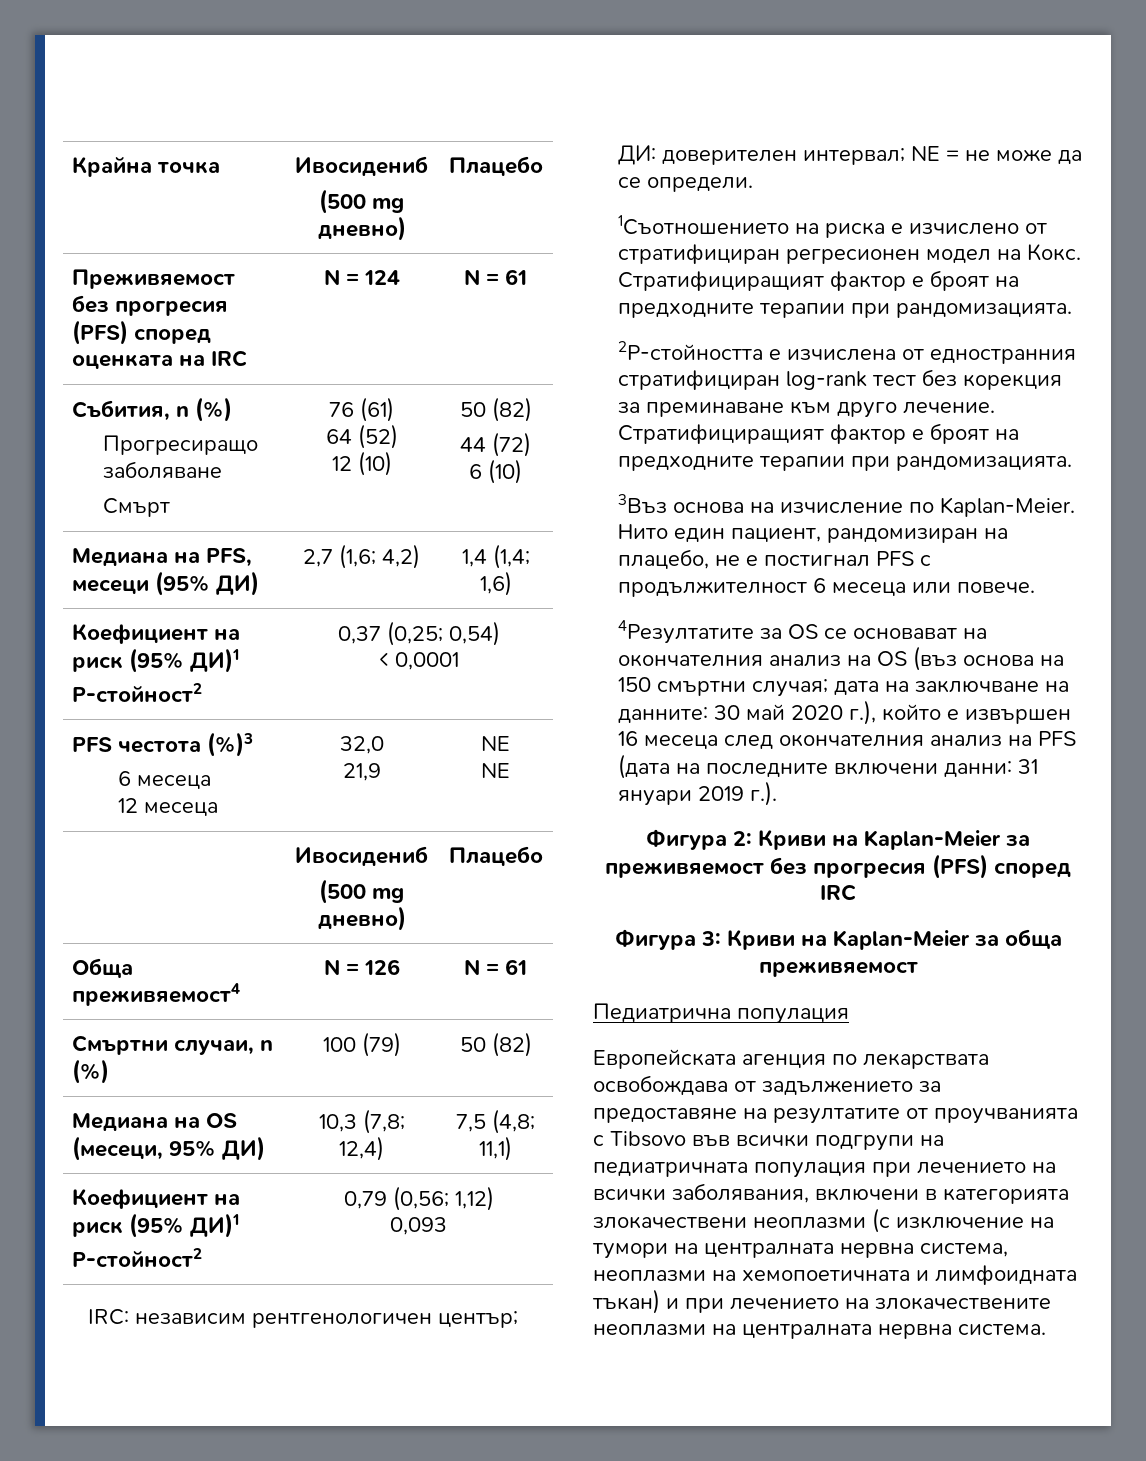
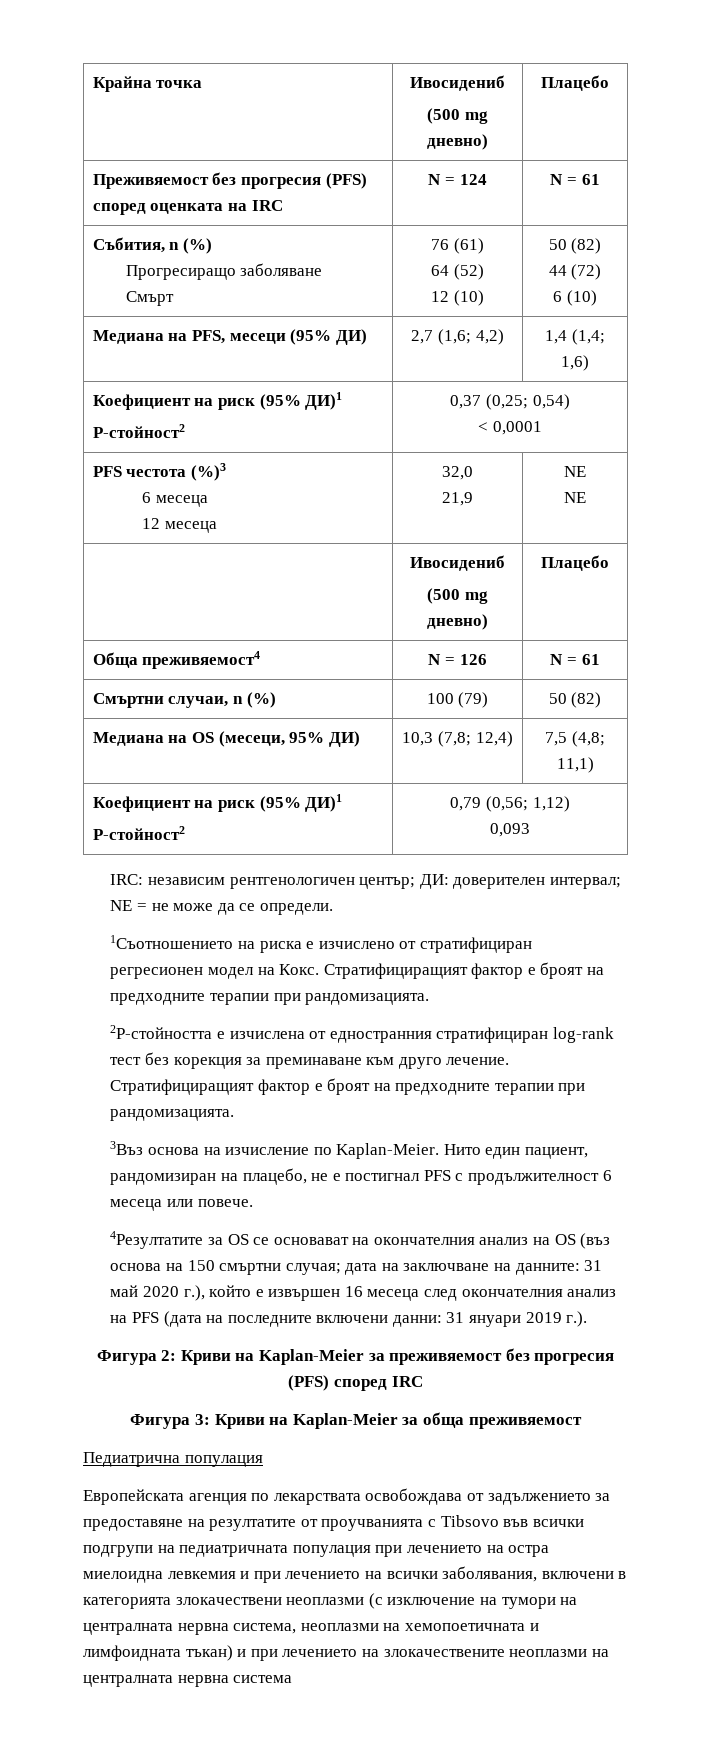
[714,705,741,720] 30 -> [584,1260,603,1271] 31
(1056, 1167) none -> [508,1545,550,1557] [83,1571,382,1583] остра миелоидна левкемия и при лечението на
[958,1324,1046,1335] система. -> [233,1675,293,1683] система

